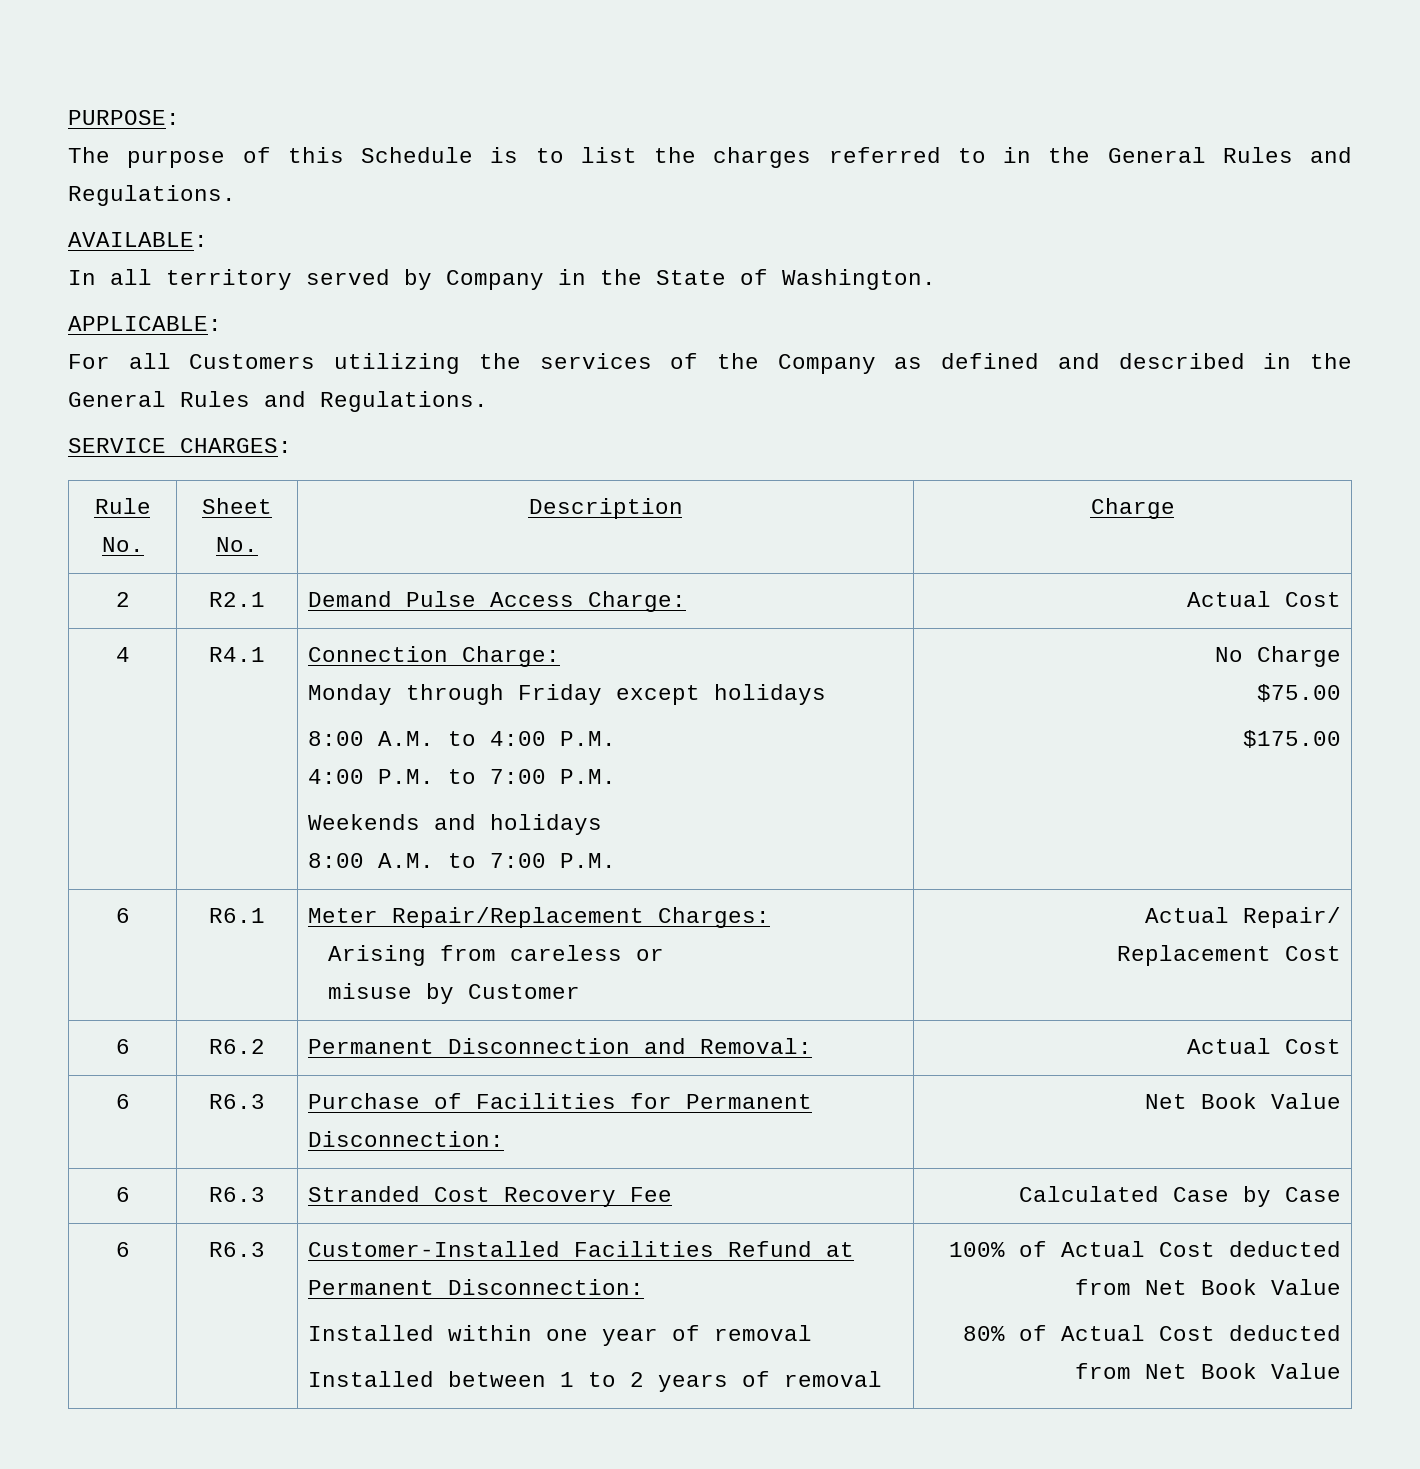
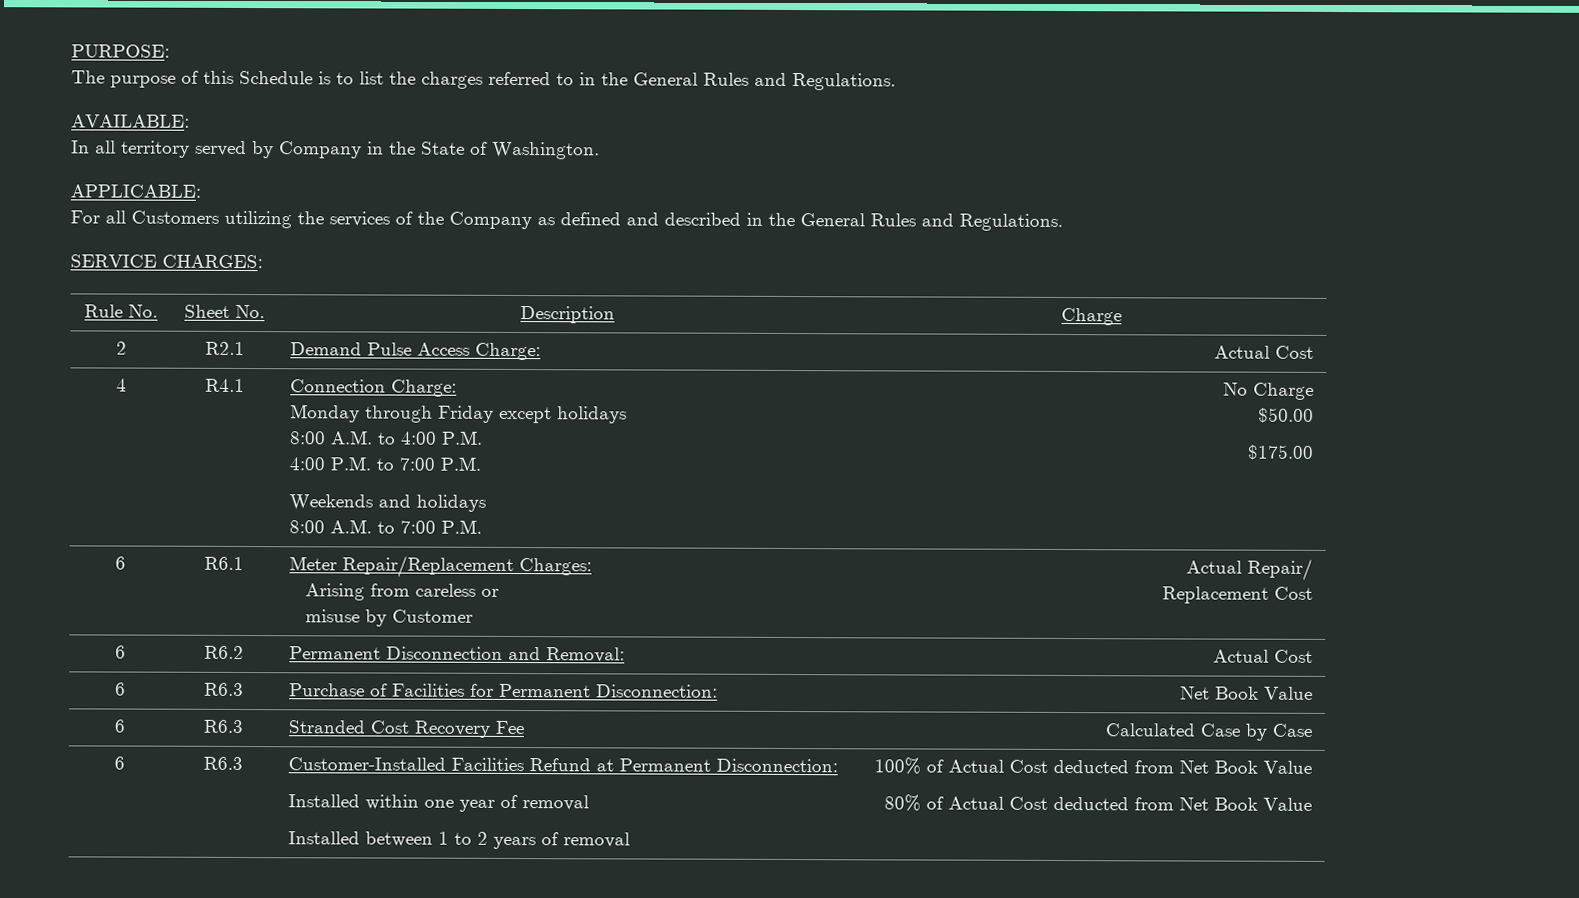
[1256,684,1341,702] $75.00 -> [1258,407,1315,423] $50.00

